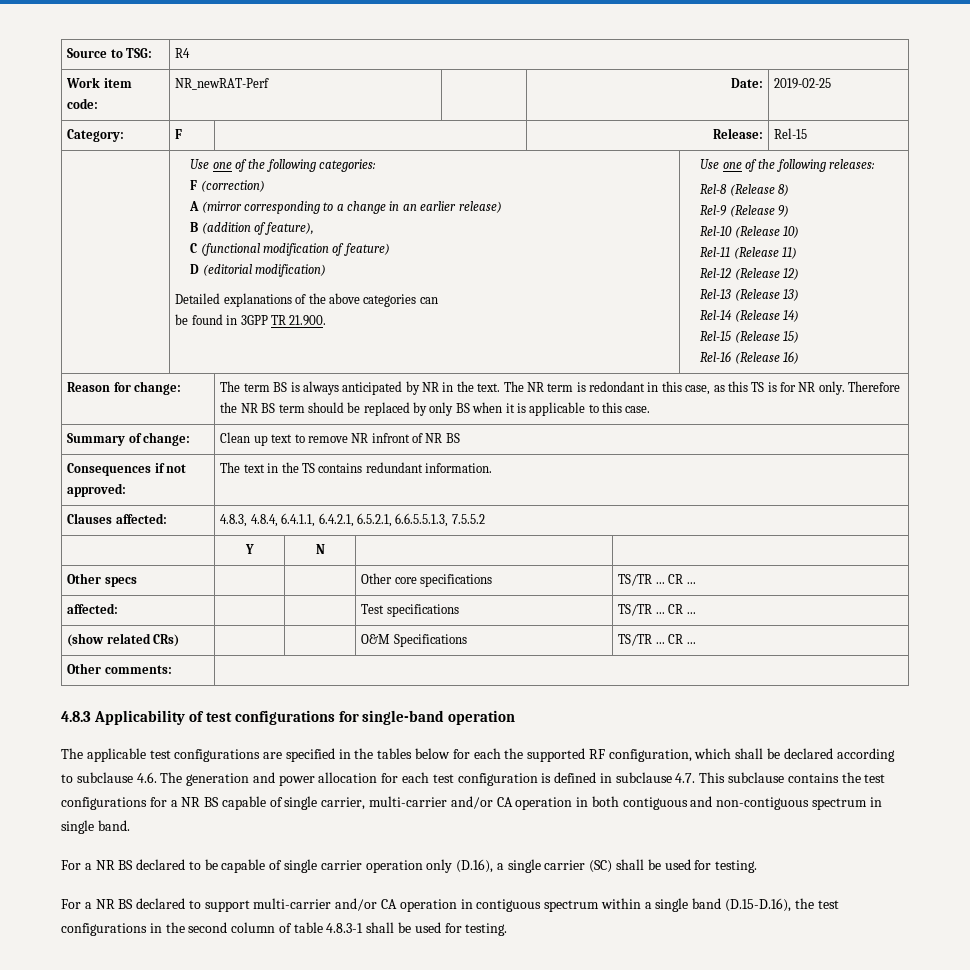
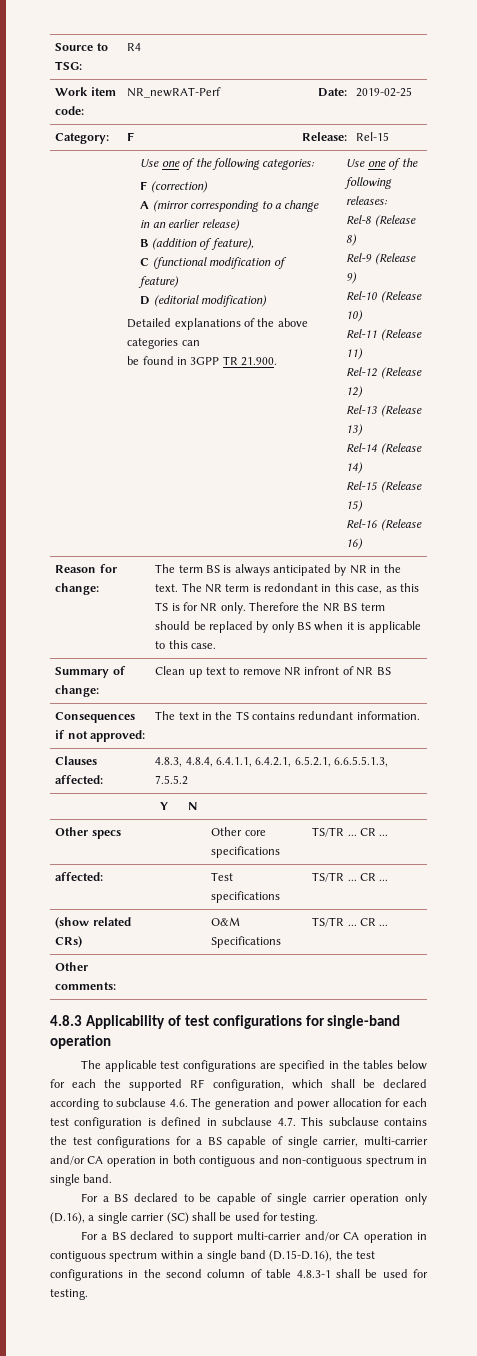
[181,797,201,807] NR -> (202, 1142) none
[95,860,115,870] NR -> (109, 1199) none
[95,899,115,909] NR -> (108, 1237) none

